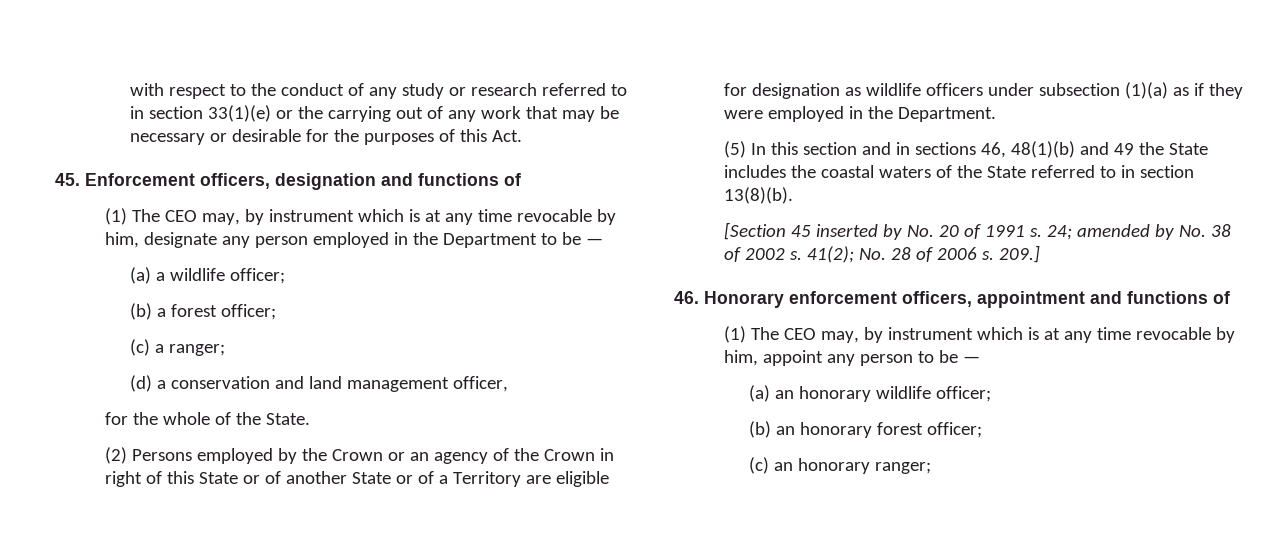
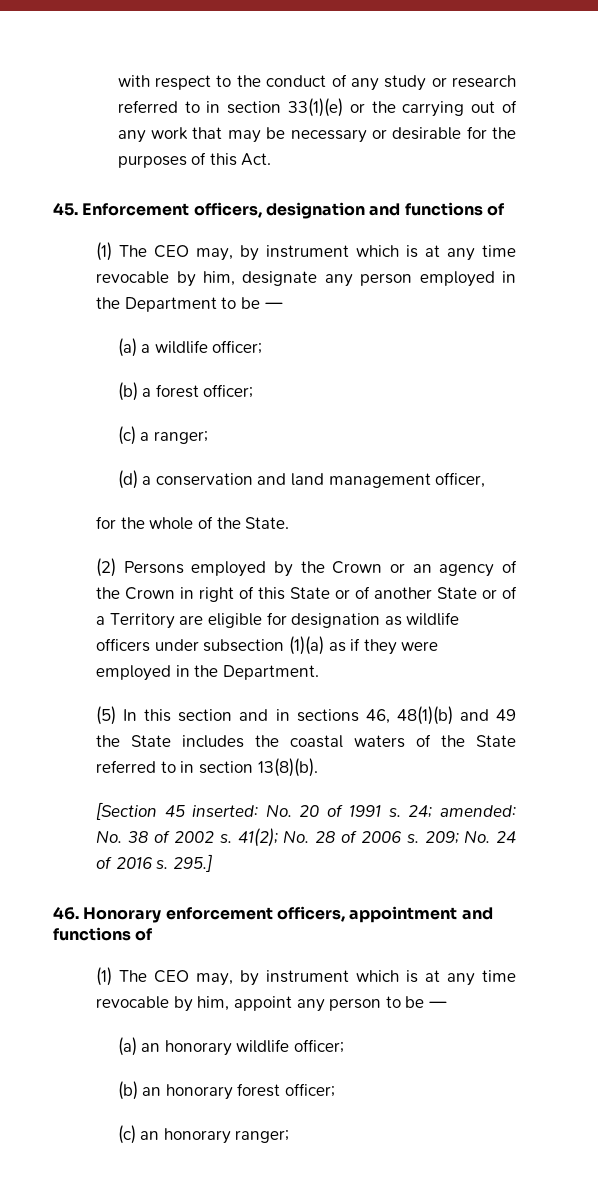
[815,224,902,240] inserted by -> [192,805,259,817] inserted:
[1076,224,1174,240] amended by -> [440,805,516,817] amended:
[998,245,1040,263] 209.] -> [424,830,517,844] [96,854,212,872] 209; No. 24 of 2016 s. 295.]

